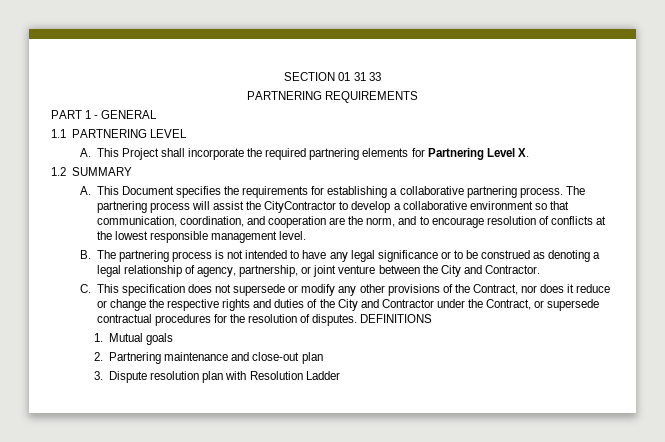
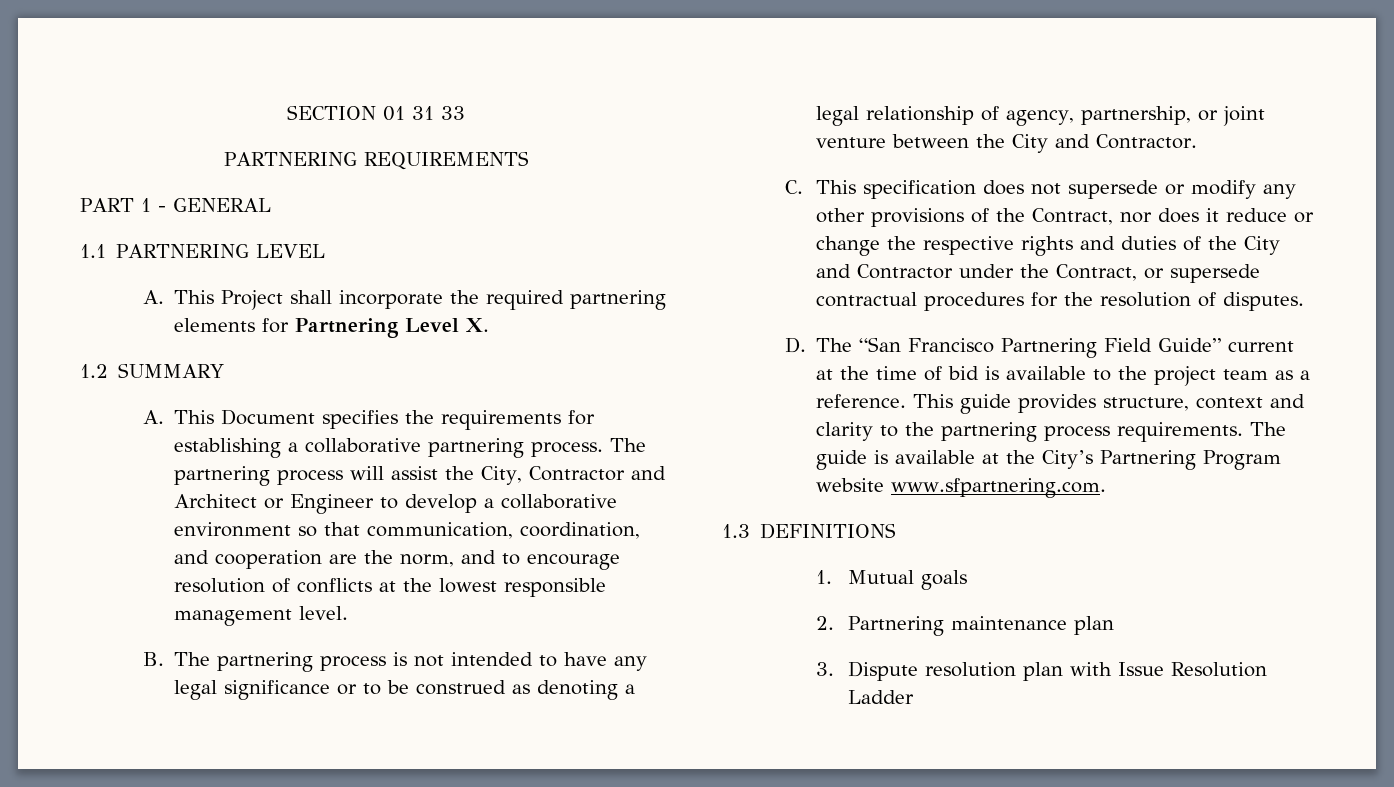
[264,201,337,213] CityContractor -> [481,466,667,485] [174,494,375,514] City, Contractor and Architect or Engineer
(358, 320) none -> [784,337,1295,358] [816,366,1311,386] [816,394,1306,414] [816,422,1287,442] [816,450,1282,470] [816,478,1107,498] [722,524,750,538] // D. The “San Francisco Partnering Field Guide” current at the time of bid is available to the project team as a reference. This guide provides structure, context and clarity to the partnering process requirements. The guide is available at the City’s Partnering Program website www.sfpartnering.com. // 1.3
[231,352,300,361] and close-out -> (1067, 623) none
(247, 375) none -> [1117,662,1164,676] Issue

